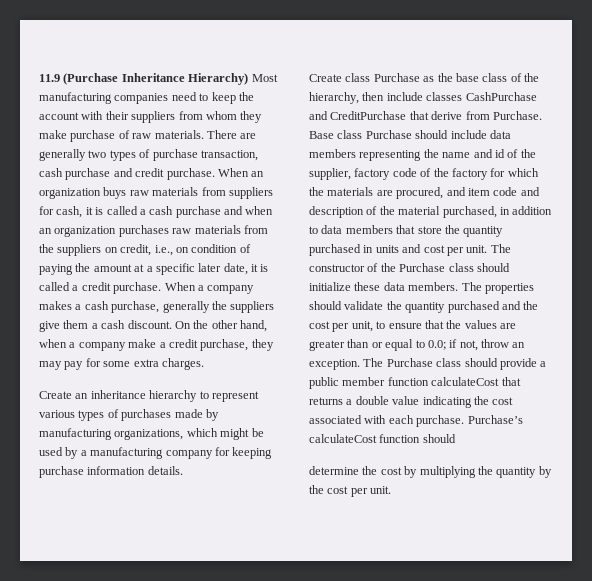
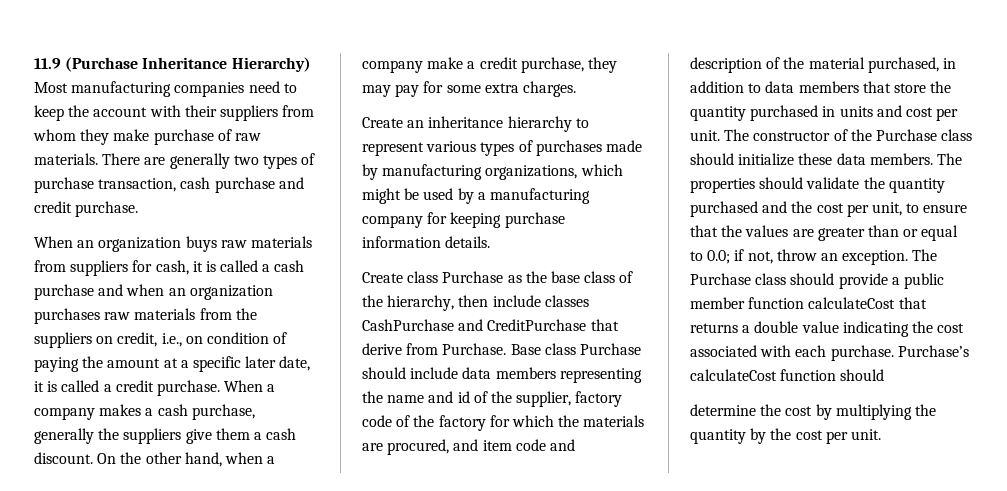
(215, 174) none -> (139, 209) //

